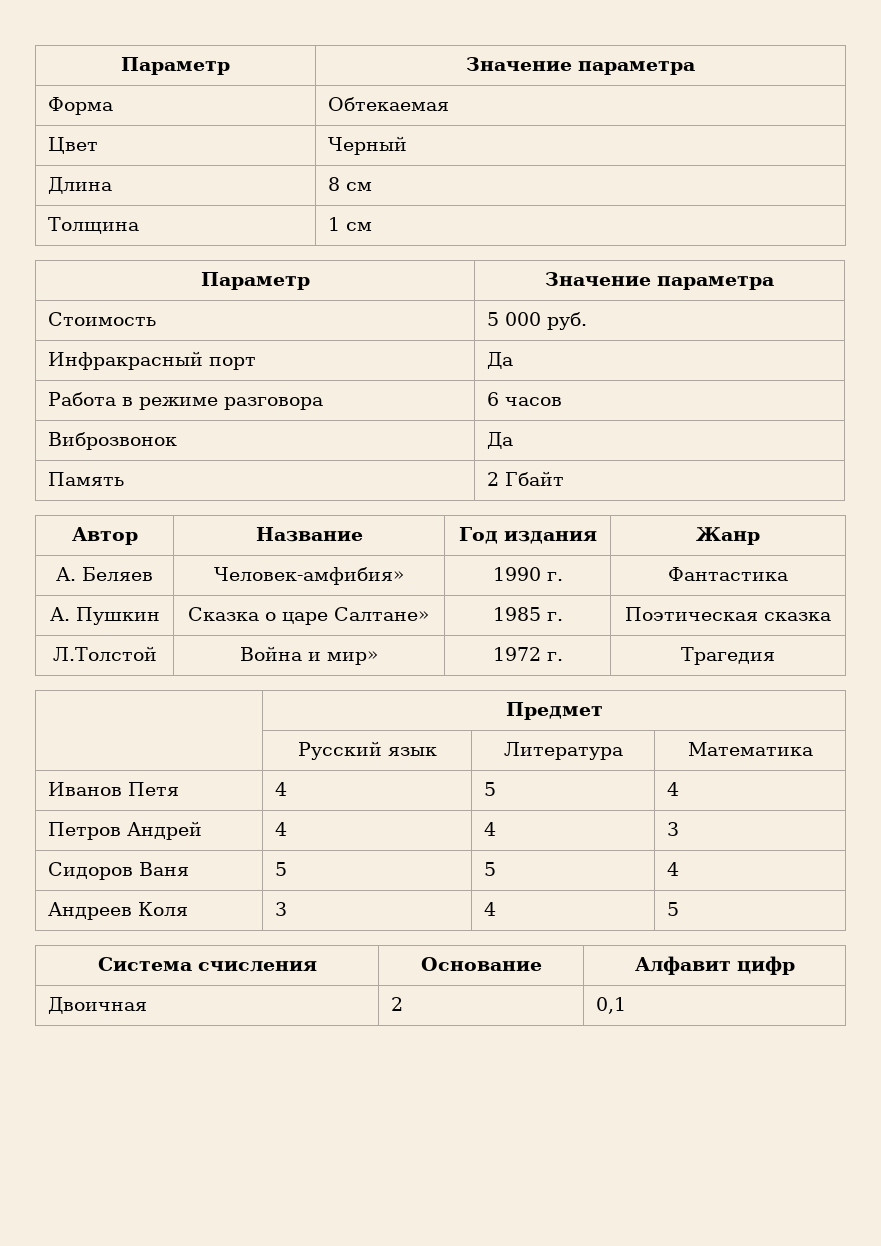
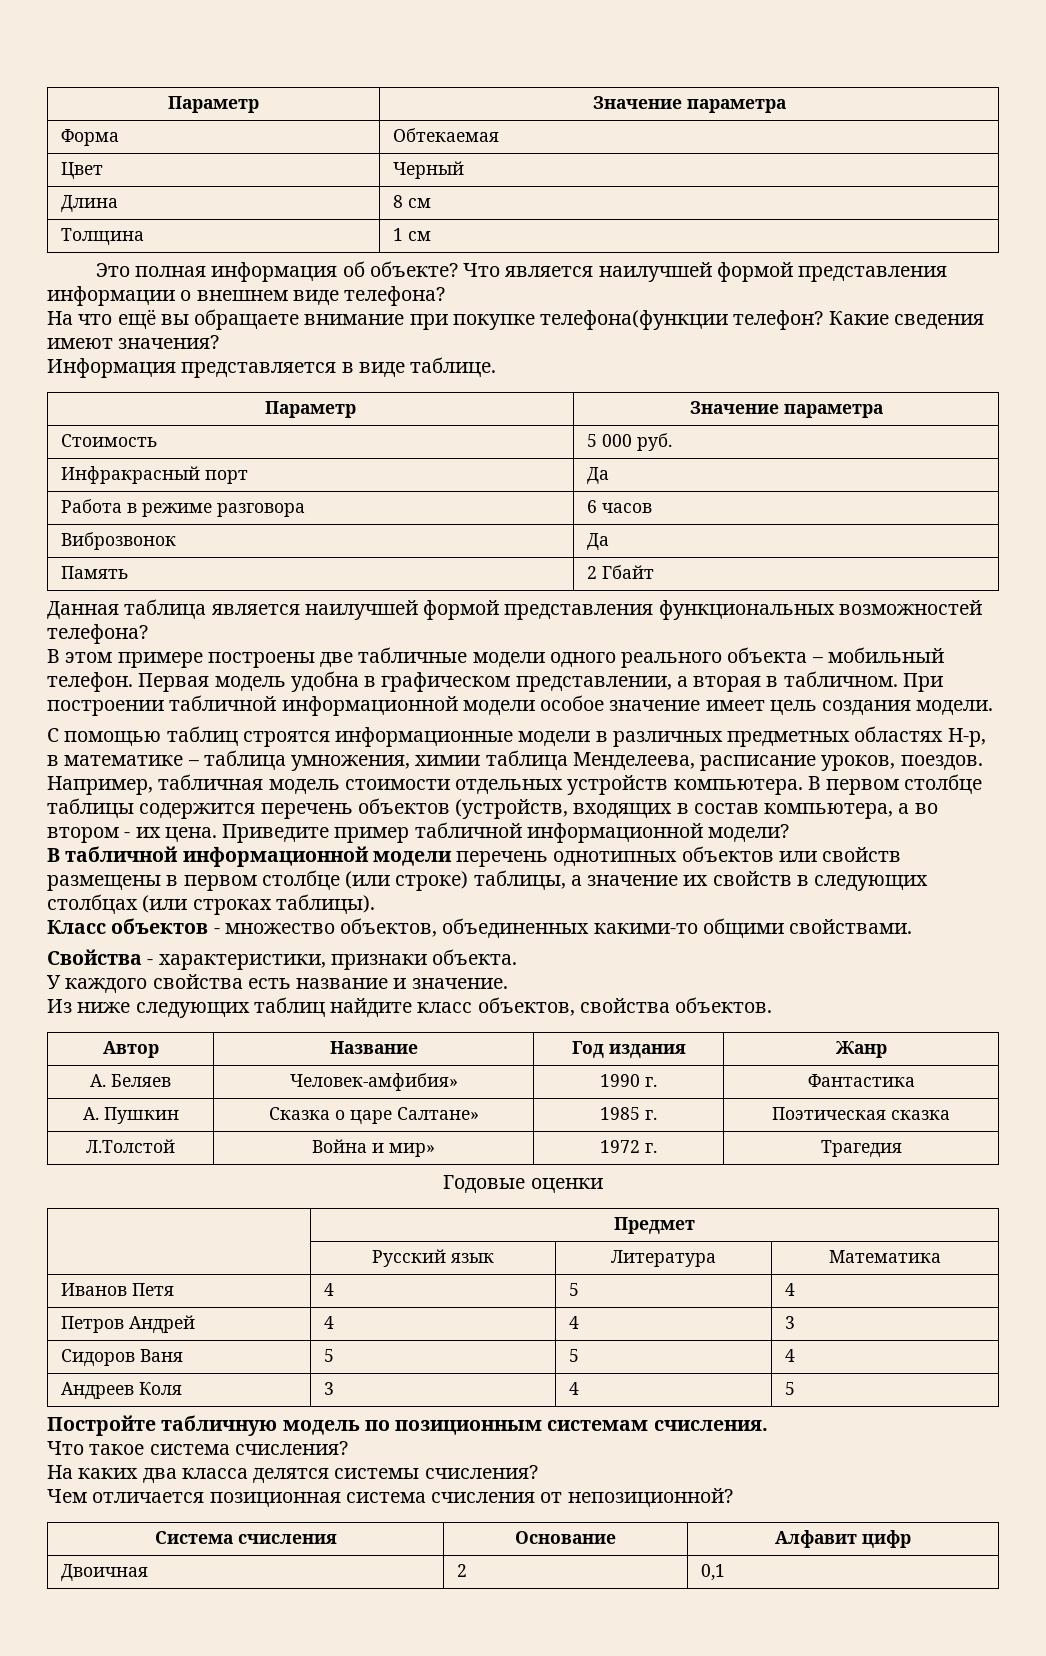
(373, 226) none -> [95,261,948,282] [47,286,446,306] [47,309,984,330] [47,335,220,349] [47,357,497,378] // Это полная информация об объекте? Что является наилучшей формой представления информации о внешнем виде телефона? // На что ещё вы обращаете внимание при покупке телефона(функции телефон? Какие сведения имеют значения? // Информация представляется в виде таблице.
(565, 478) none -> [47,599,982,620] [47,624,148,644] [47,647,944,668] [47,671,943,692] [47,695,994,716] [47,726,986,747] [47,750,983,771] [47,774,983,795] [47,798,938,819] [47,822,790,843] [47,846,902,867] [47,870,929,891] [47,894,375,915] [47,918,913,938] [47,949,518,970] [47,974,508,993] [47,997,773,1018] // Данная таблица является наилучшей формой представления функциональных возможностей телефона? // В этом примере построены две табличные модели одного реального объекта – мобильный телефон. Первая модель удобна в графическом представлении, а вторая в табличном. При построении табличной информационной модели особое значение имеет цель создания модели. // С помощью таблиц строятся информационные модели в различных предметных областях Н-р, в математике – таблица умножения, химии таблица Менделеева, расписание уроков, поездов. Например, табличная модель стоимости отдельных устройств компьютера. В первом столбце таблицы содержится перечень объектов (устройств, входящих в состав компьютера, а во втором - их цена. Приведите пример табличной информационной модели? // В табличной информационной модели перечень однотипных объектов или свойств размещены в первом столбце (или строке) таблицы, а значение их свойств в следующих столбцах (или строках таблицы). // Класс объектов - множество объектов, объединенных какими-то общими свойствами. // Свойства - характеристики, признаки объекта. // У каждого свойства есть название и значение. // Из ниже следующих таблиц найдите класс объектов, свойства объектов.
(775, 656) none -> [443,1175,603,1193] // Годовые оценки
(680, 909) none -> [47,1415,768,1436] [47,1441,348,1455] [47,1465,538,1483] [47,1488,733,1507] // Постройте табличную модель по позиционным системам счисления. // Что такое система счисления? // На каких два класса делятся системы счисления? // Чем отличается позиционная система счисления от непозиционной?

